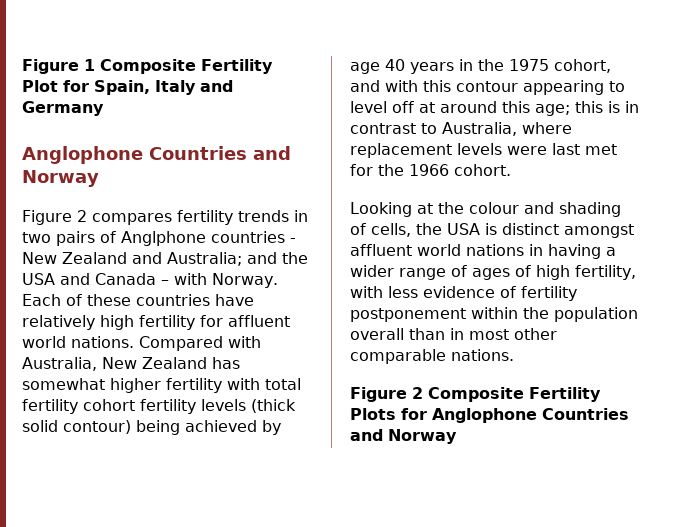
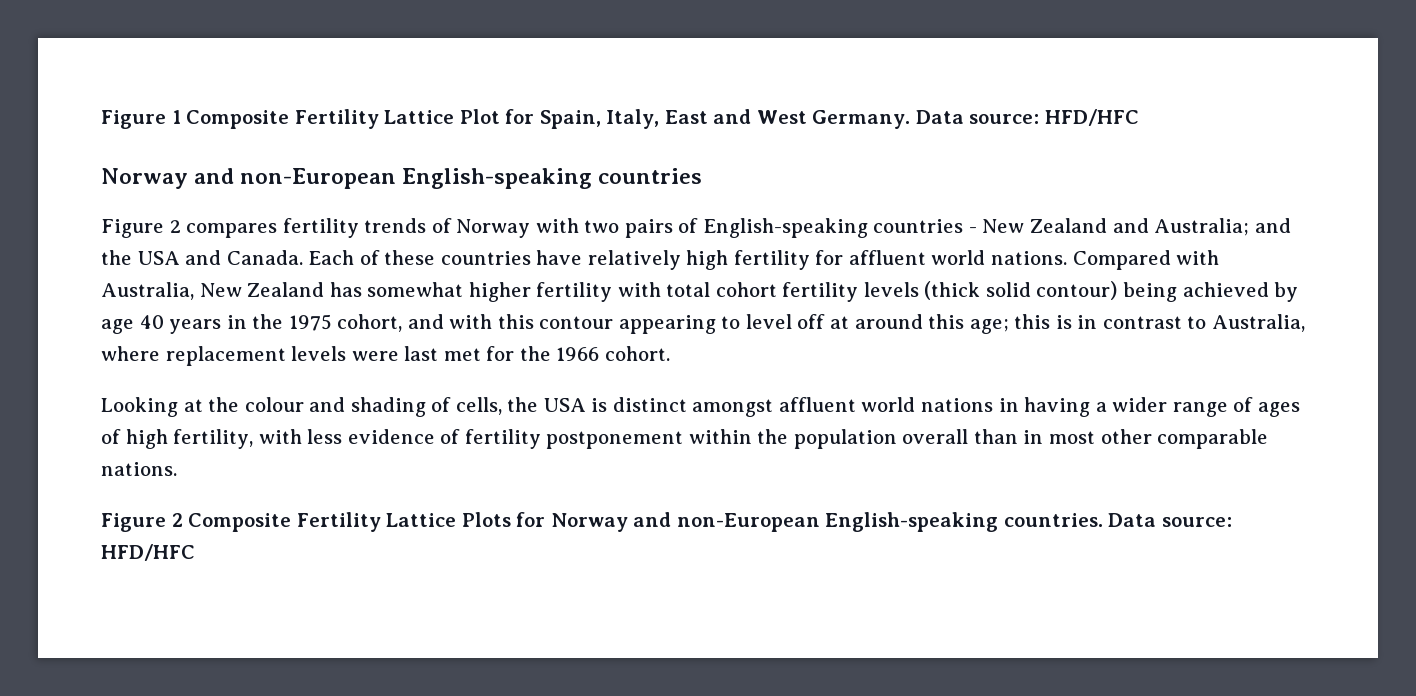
(273, 66) none -> [384,110,455,124] Lattice
[155,80,233,95] [22,101,104,116] [22,146,291,164] [22,170,99,187] Italy and Germany // Anglophone Countries and Norway -> [606,109,1139,129] [101,168,703,189] Italy, East and West Germany. Data source: HFD/HFC // Norway and non-European English-speaking countries
[293,210,308,222] in -> [431,218,579,238] of Norway with
[121,231,206,246] Anglphone -> [702,218,868,238] English-speaking
[95,273,278,288] Canada – with Norway. -> [226,250,303,265] Canada.
[22,399,78,414] fertility -> (711, 289) none
(601, 394) none -> [386,513,457,527] Lattice
[432,408,629,423] [350,429,457,444] Anglophone Countries and Norway -> [550,512,1232,532] [101,544,195,561] Norway and non-European English-speaking countries. Data source: HFD/HFC

